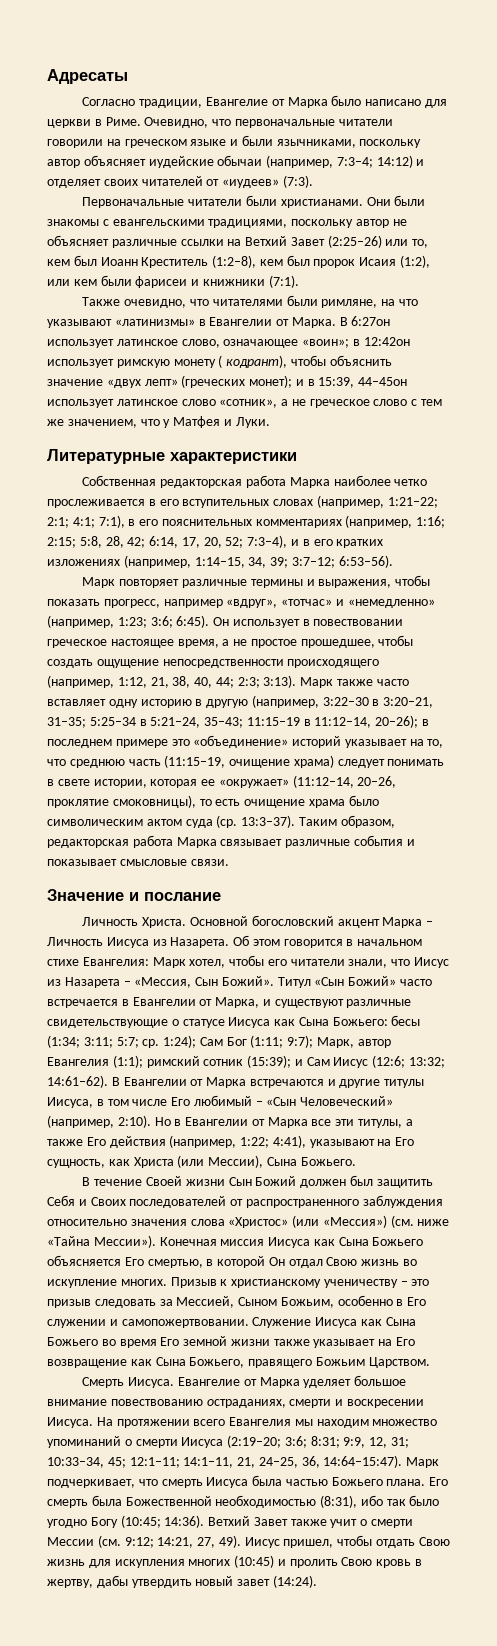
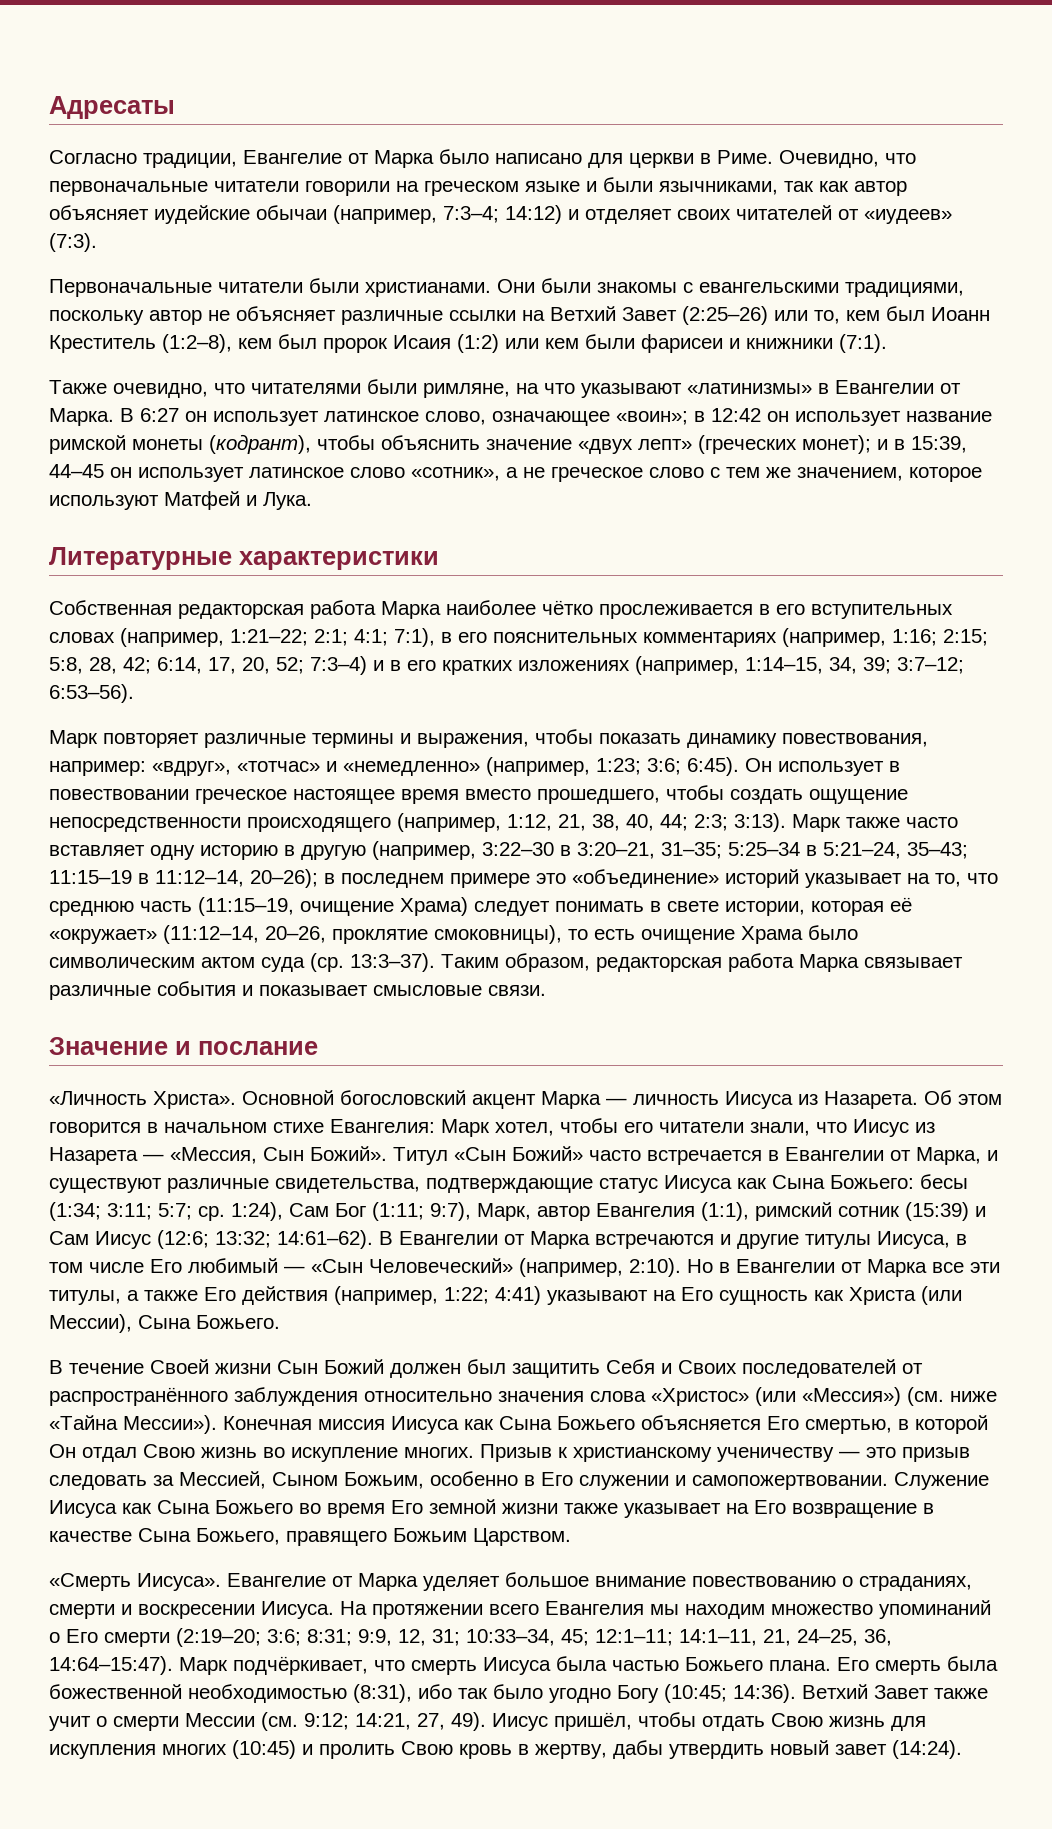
[359,139,422,148] поскольку -> [784,181,849,192] так как
[400,255,431,268] (1:2), -> [457,334,499,353] (1:2)
[351,316,391,326] 6:27он -> [140,408,207,422] 6:27 он
[363,337,410,346] [47,355,288,368] 12:42он использует римскую монету ( кодрант), -> [711,408,992,426] [49,434,311,454] 12:42 он использует название римской монеты (кодрант),
[358,377,408,386] 44–45он -> [49,464,132,478] 44–45 он
[140,416,270,428] что у Матфея и Луки. -> [909,467,982,482] [49,491,312,510] которое используют Матфей и Лука.
[394,479,428,486] четко -> [542,600,593,615] чётко
[247,535,288,548] 7:3–4), -> [310,656,367,675] 7:3–4)
[103,599,223,608] прогресс, например -> [687,733,928,748] [49,761,146,776] динамику повествования, например:
[177,639,375,648] время, а не простое прошедшее, -> [401,789,660,804] время вместо прошедшего,
[293,755,334,768] храма) -> [400,897,468,916] Храма)
[201,779,216,786] ее -> [890,897,912,912] её
[308,799,345,808] храма -> [741,926,803,944] Храма
[82,917,187,928] Личность Христа. -> [49,1091,236,1109] «Личность Христа».
[426,921,434,926] [47,937,103,946] – Личность -> [606,1094,719,1105] — личность
[123,981,131,986] – -> [143,1154,164,1161] —
[47,1019,225,1028] свидетельствующие о статусе -> [275,1178,658,1193] свидетельства, подтверждающие статус
[163,1035,197,1048] 1:24); -> [231,1202,283,1221] 1:24),
[287,1035,314,1048] 9:7); -> [430,1202,471,1221] 9:7),
[112,1055,143,1068] (1:1); -> [701,1202,749,1221] (1:1),
[247,1055,292,1068] (15:39); -> [905,1202,969,1221] (15:39)
[255,1101,263,1106] – -> [284,1266,305,1273] —
[272,1135,306,1148] 4:41), -> [495,1286,541,1305] 4:41)
[47,1159,105,1168] сущность, -> [719,1290,808,1305] сущность
[245,1199,359,1208] распространенного -> [49,1387,228,1406] распространённого
[400,1281,408,1286] – -> [839,1451,860,1458] —
[130,1359,152,1366] как -> [923,1503,934,1514] [49,1531,132,1542] в качестве
[82,1377,175,1388] Смерть Иисуса. -> [49,1573,221,1591] «Смерть Иисуса».
[206,1399,286,1408] остраданиях, -> [842,1576,972,1591] о страданиях,
[135,1437,224,1448] смерти Иисуса -> [66,1629,170,1647] Его смерти
[47,1479,135,1488] подчеркивает, -> [233,1656,368,1675] подчёркивает,
[125,1496,212,1506] Божественной -> [49,1684,182,1699] божественной
[283,1539,334,1548] пришел, -> [554,1712,632,1731] пришёл,

